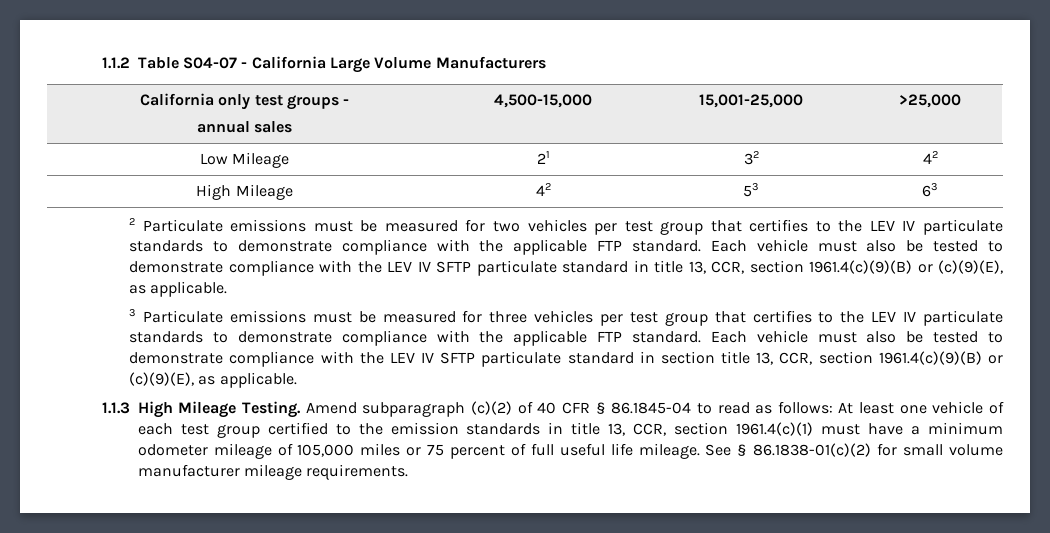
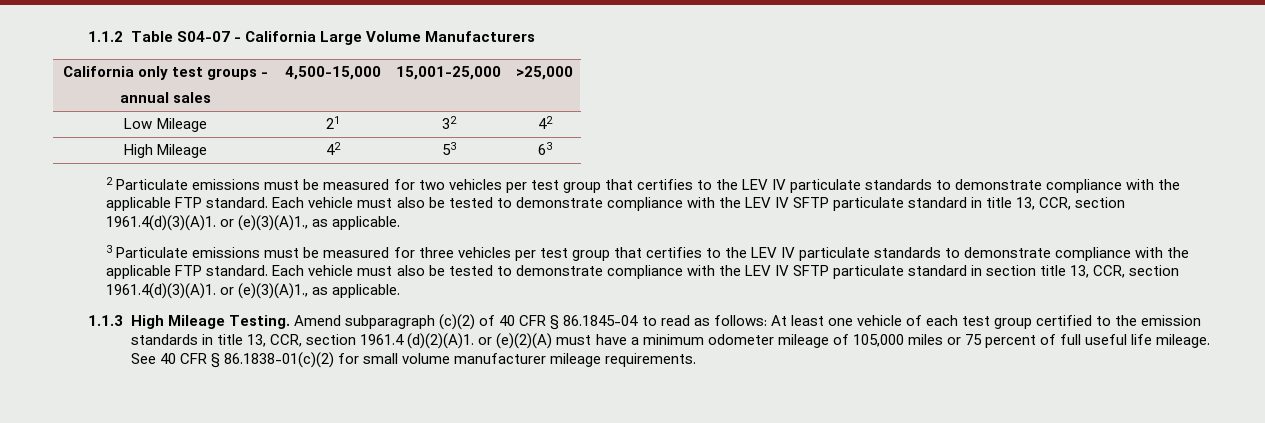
[809,260,1004,274] 1961.4(c)(9)(B) or (c)(9)(E), -> [106,215,309,231] 1961.4(d)(3)(A)1. or (e)(3)(A)1.,
[878,351,1004,365] [129,372,195,386] 1961.4(c)(9)(B) or (c)(9)(E), -> [106,283,309,299] 1961.4(d)(3)(A)1. or (e)(3)(A)1.,
[736,422,814,436] 1961.4(c)(1) -> [360,333,553,349] 1961.4 (d)(2)(A)1. or (e)(2)(A)
(732, 450) none -> [160,353,208,364] 40 CFR

